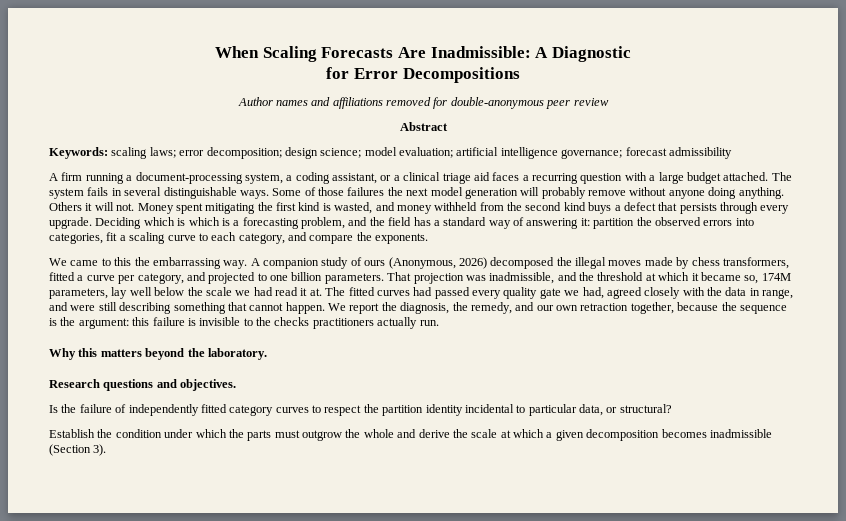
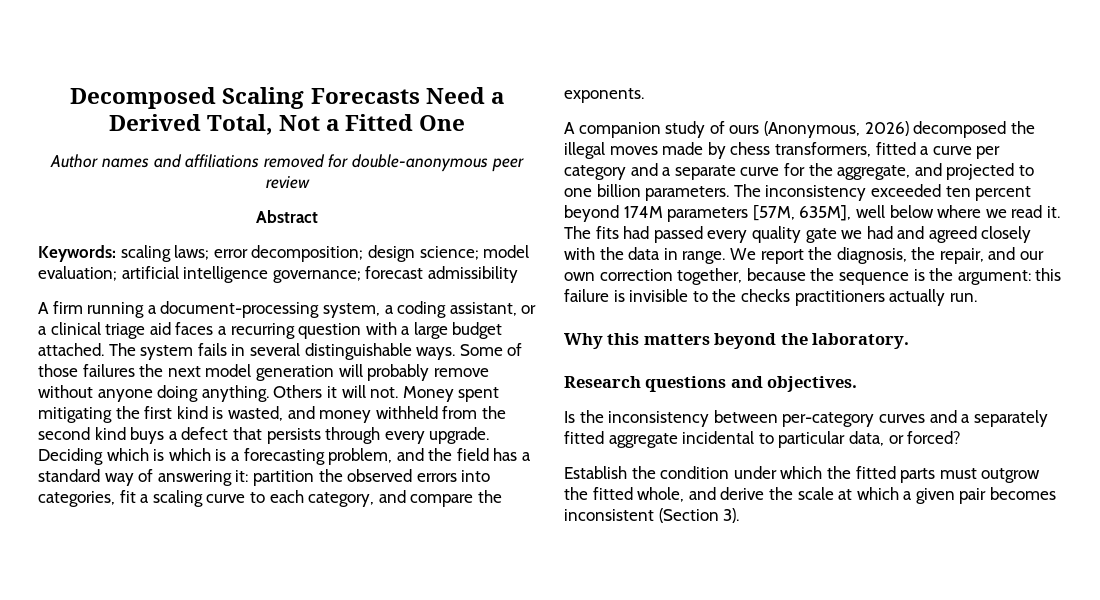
[215,46,260,58] When -> [70,87,217,109] Decomposed
[397,46,631,62] [326,67,520,83] Are Inadmissible: A Diagnostic // for Error Decompositions -> [425,87,504,104] [108,114,466,135] Need a Derived Total, Not a Fitted One
[49,257,248,269] We came to this the embarrassing way. -> (644, 95) none
[137,273,184,284] category, -> [564,163,911,180] category and a separate curve for the aggregate,
[387,272,791,284] [49,287,410,299] That projection was inadmissible, and the threshold at which it became so, 174M parameters, lay well below the scale we had read it at. The fitted curves -> [733,184,1032,201] [564,205,1060,222] [564,226,619,239] The inconsistency exceeded ten percent beyond 174M parameters [57M, 635M], well below where we read it. The fits
[582,287,604,299] had, -> [866,226,925,239] had and
[762,289,794,299] [49,302,325,314] range, and were still describing something that cannot happen. -> [682,251,726,264] range.
[470,302,512,314] remedy, -> [939,248,984,264] repair,
[580,303,629,311] retraction -> [599,269,673,281] correction
[79,404,463,416] failure of independently fitted category curves to respect the partition identity -> [608,410,1048,427] [564,431,678,448] inconsistency between per-category curves and a separately fitted aggregate
[619,404,672,413] structural? -> [907,431,962,444] forced?
(244, 433) none -> [855,466,896,479] fitted
[363,429,394,438] whole -> [592,487,685,502] fitted whole,
[586,429,772,441] decomposition becomes inadmissible -> [959,487,1057,504] [564,509,654,521] pair becomes inconsistent

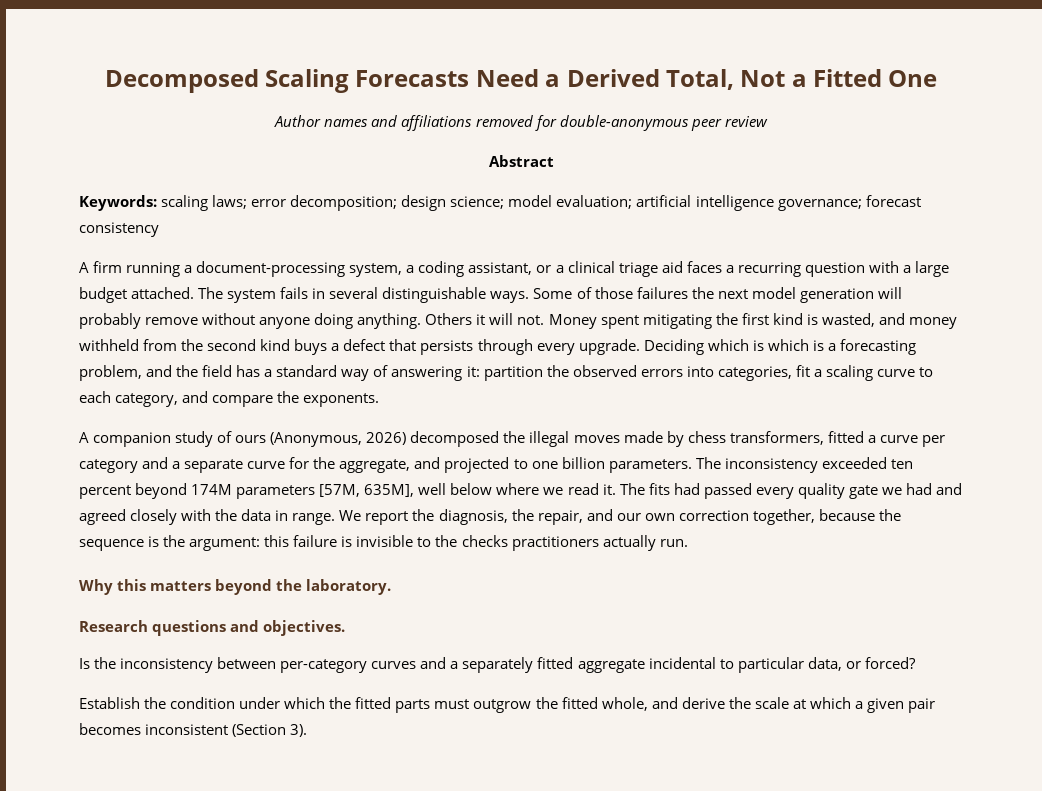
[427,266,518,283] admissibility -> [79,222,159,237] consistency

